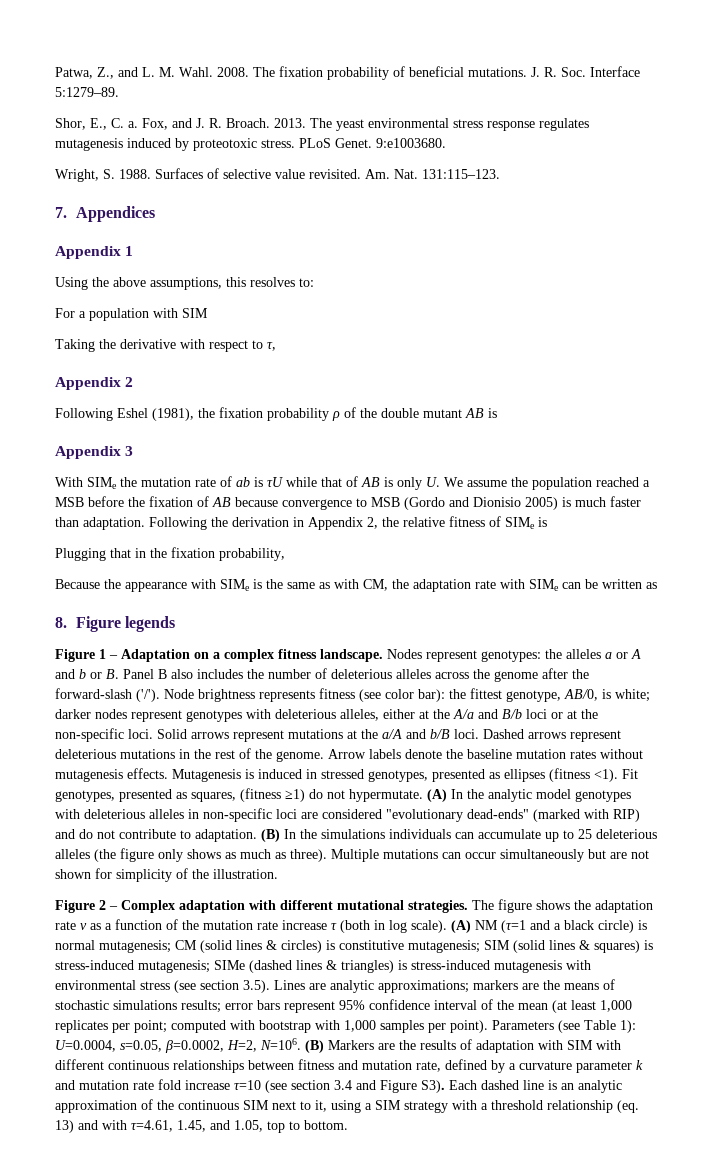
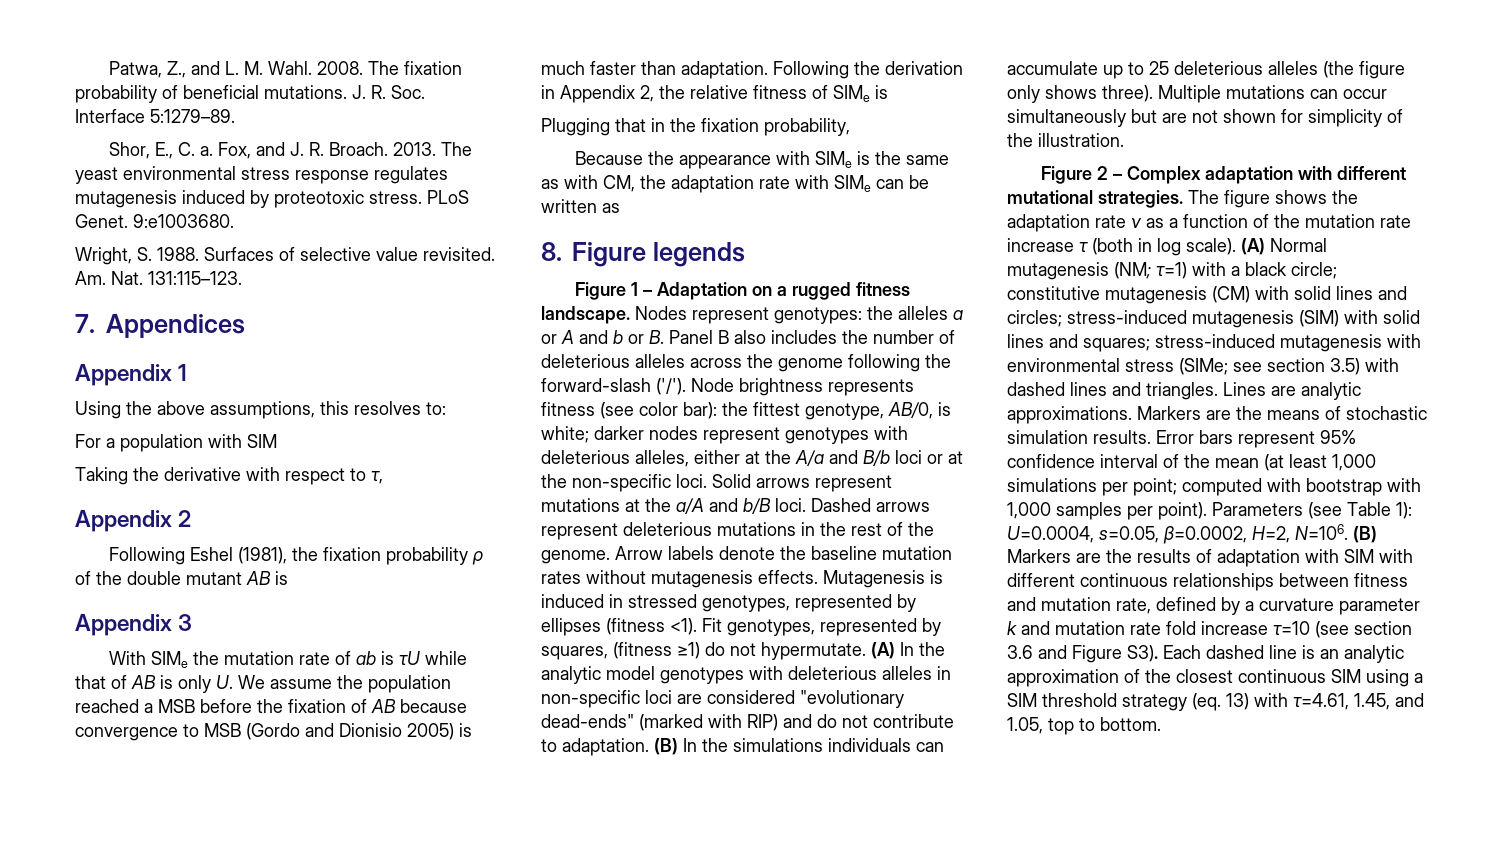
[224,649,274,662] complex -> [792,282,852,300] rugged
[542,668,568,679] after -> [848,354,920,372] following
[432,769,500,782] presented as -> [795,594,916,612] represented by
[119,789,187,802] presented as -> [820,618,941,636] represented by
[225,849,286,859] as much as -> (1097, 92) none
[475,920,647,933] [55,940,653,953] [55,960,407,973] NM (τ=1 and a black circle) is normal mutagenesis; CM (solid lines & circles) is constitutive mutagenesis; SIM (solid lines & squares) is stress-induced mutagenesis; SIMe (dashed lines & triangles) is -> [1270,238,1327,252] [1007,262,1337,280] [1007,286,1407,304] [1007,310,1420,328] [1007,334,1150,352] Normal mutagenesis (NM; τ=1) with a black circle; constitutive mutagenesis (CM) with solid lines and circles; stress-induced mutagenesis (SIM) with solid lines and squares;
[174,980,270,993] (see section 3.5). -> [1179,358,1399,375] [1007,382,1218,400] (SIMe; see section 3.5) with dashed lines and triangles.
[378,980,518,993] approximations; markers -> [1007,406,1201,424] approximations. Markers
[113,1000,253,1013] simulations results; error -> [1007,430,1194,444] simulation results. Error
[55,1020,108,1033] replicates -> [1007,478,1097,492] simulations
[334,1080,352,1090] 3.4 -> [1007,645,1033,659] 3.6
(174, 1105) none -> [1176,669,1233,683] closest
[272,1100,613,1113] next to it, using a SIM strategy with a threshold relationship -> [1366,669,1423,687] [1007,693,1187,711] using a SIM threshold strategy
[78,1120,98,1130] and -> (1249, 701) none

